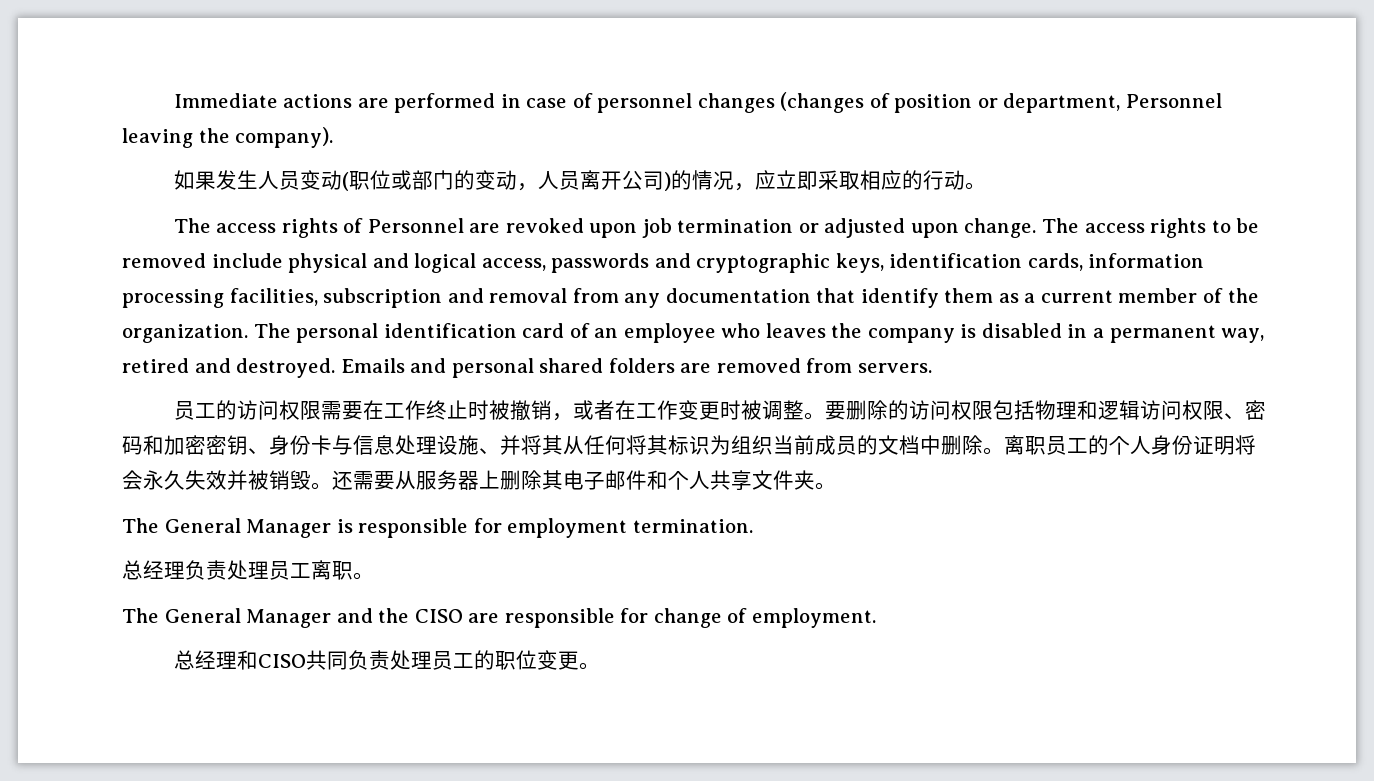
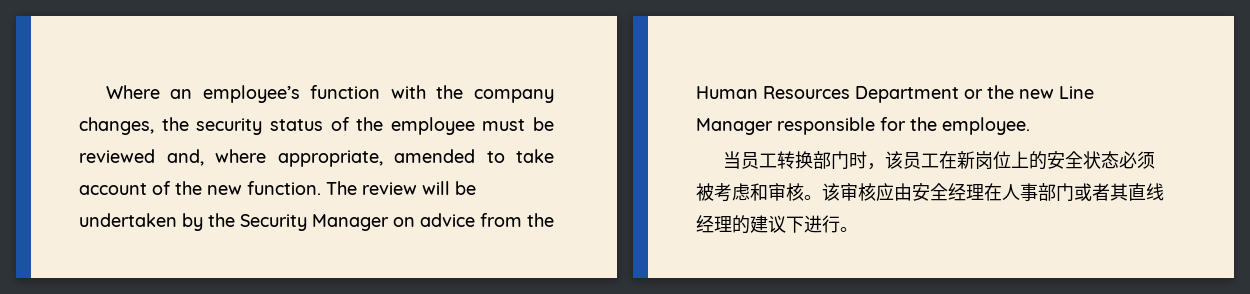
[173,92,1222,113] [122,127,334,148] [173,170,986,191] [173,218,1260,238] [122,253,1205,273] [122,288,1259,308] [122,323,1265,343] [122,358,932,378] [173,400,1266,421] [122,435,1256,455] [122,470,836,491] [122,518,753,538] [122,560,374,580] [122,608,876,628] [173,650,579,670] Immediate actions are performed in case of personnel changes (changes of position or department, Personnel leaving the company). // 如果发生人员变动(职位或部门的变动，人员离开公司)的情况，应立即采取相应的行动。 // The access rights of Personnel are revoked upon job termination or adjusted upon change. The access rights to be removed include physical and logical access, passwords and cryptographic keys, identification cards, information processing facilities, subscription and removal from any documentation that identify them as a current member of the organization. The personal identification card of an employee who leaves the company is disabled in a permanent way, retired and destroyed. Emails and personal shared folders are removed from servers. // 员工的访问权限需要在工作终止时被撤销，或者在工作变更时被调整。要删除的访问权限包括物理和逻辑访问权限、密码和加密密钥、身份卡与信息处理设施、并将其从任何将其标识为组织当前成员的文档中删除。离职员工的个人身份证明将会永久失效并被销毁。还需要从服务器上删除其电子邮件和个人共享文件夹。 // The General Manager is responsible for employment termination. // 总经理负责处理员工离职。 // The General Manager and the CISO are responsible for change of employment. // 总经理和CISO共同负责处理员工的职位变更 -> [105,85,554,103] [79,117,554,135] [79,149,554,167] [79,181,476,195] [79,213,554,231] [696,85,1094,103] [696,117,1030,135] [722,151,1155,170] [696,183,1164,202] [696,215,840,234] Where an employee’s function with the company changes, the security status of the employee must be reviewed and, where appropriate, amended to take account of the new function. The review will be undertaken by the Security Manager on advice from the Human Resources Department or the new Line Manager responsible for the employee. // 当员工转换部门时，该员工在新岗位上的安全状态必须被考虑和审核。该审核应由安全经理在人事部门或者其直线经理的建议下进行

